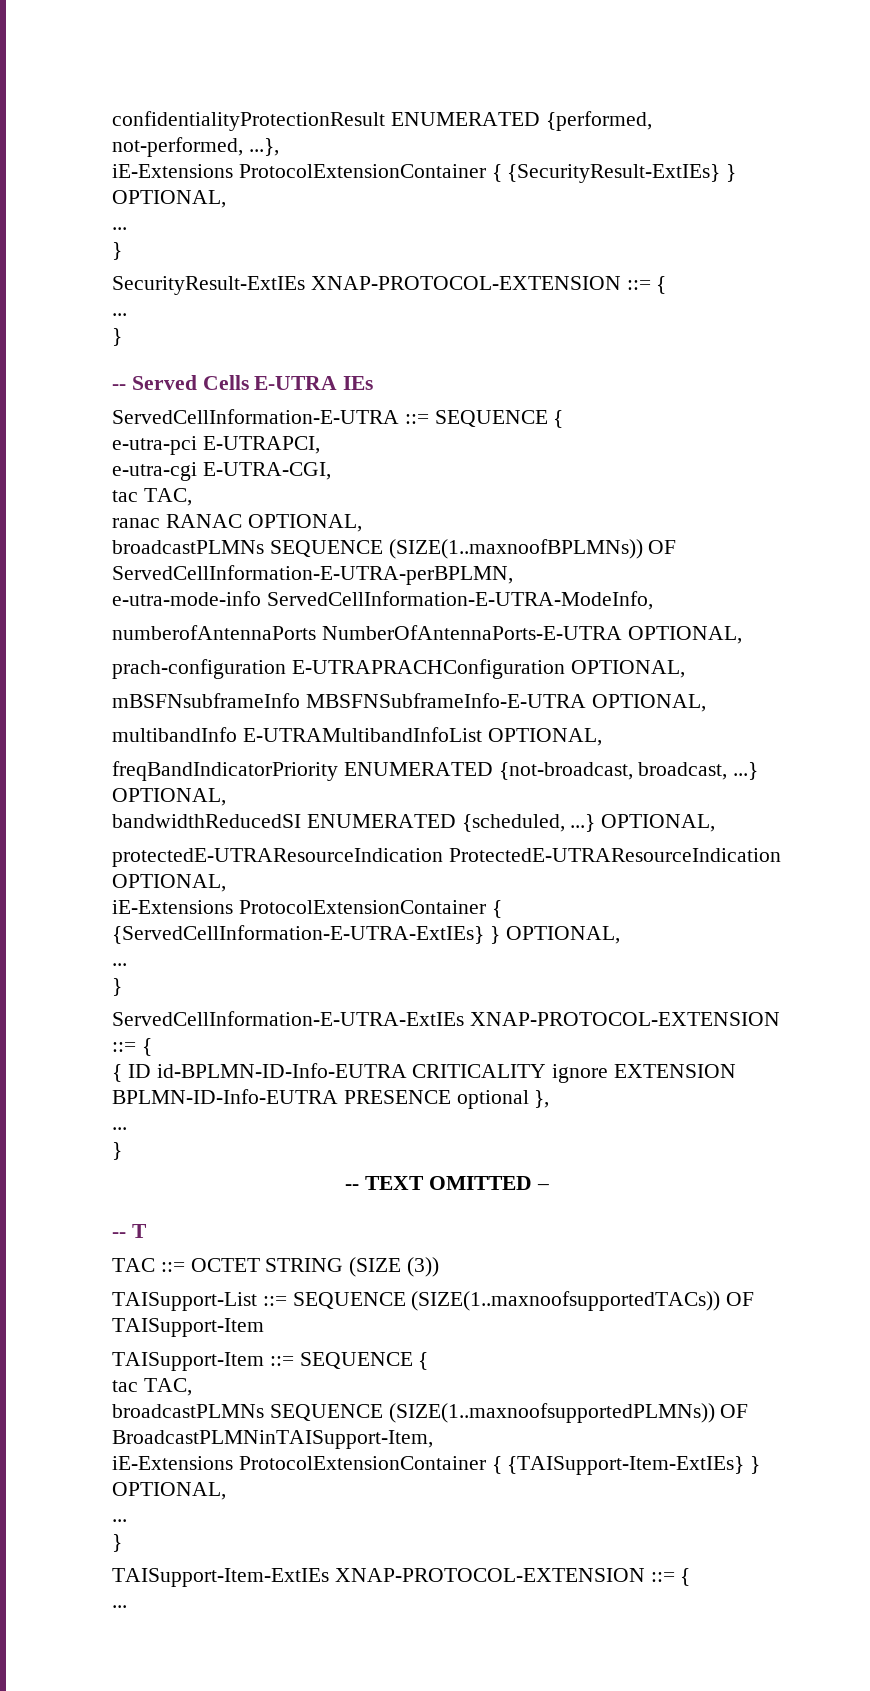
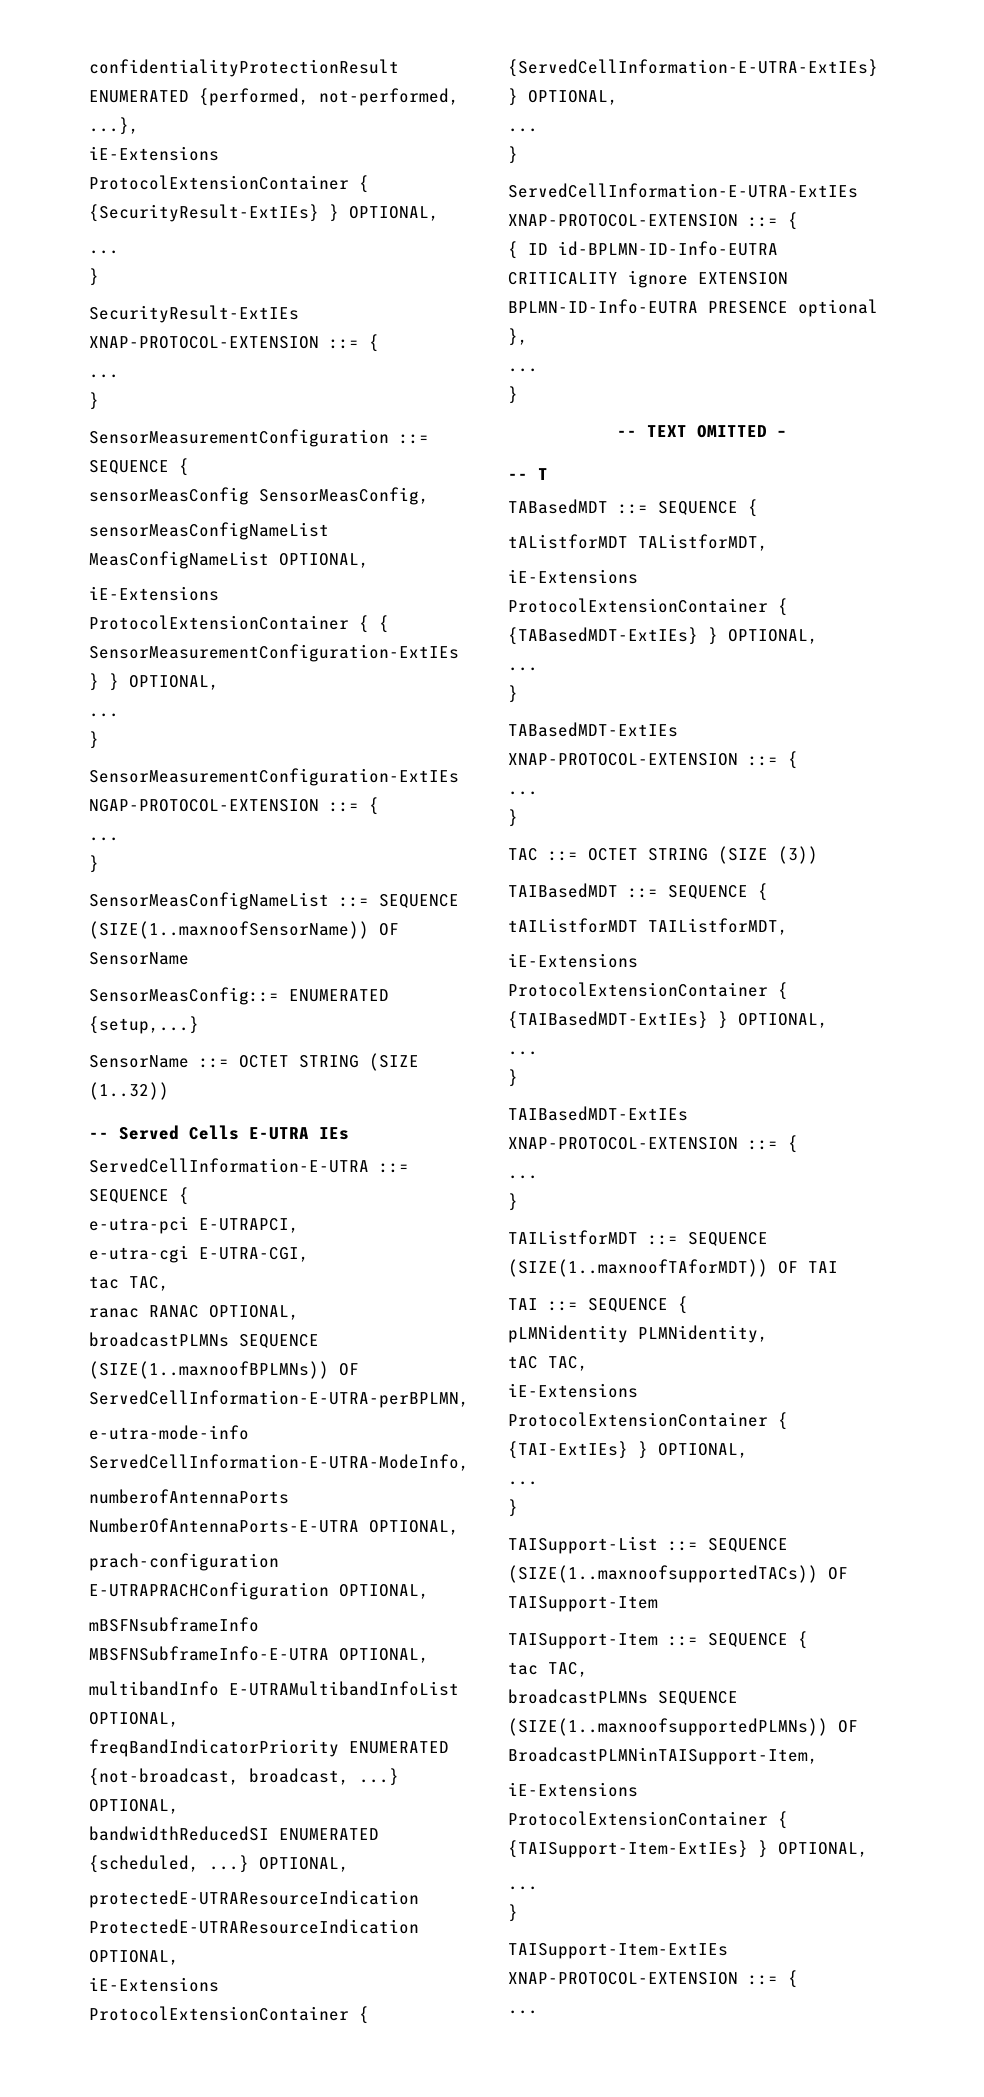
(122, 337) none -> [89,429,429,447] [89,458,189,476] [89,487,429,505] [89,522,329,540] [89,551,369,569] [89,586,219,601] [89,615,389,633] [89,644,459,662] [89,673,219,691] [89,713,119,717] [89,731,99,749] [89,768,459,786] [89,797,379,815] [89,837,119,841] [89,855,99,873] [89,892,459,910] [89,921,399,939] [89,952,189,965] [89,987,389,1005] [89,1016,199,1034] [89,1053,419,1071] [89,1082,169,1100] // SensorMeasurementConfiguration ::= SEQUENCE { // sensorMeasConfig SensorMeasConfig, // sensorMeasConfigNameList MeasConfigNameList OPTIONAL, // iE-Extensions ProtocolExtensionContainer { { SensorMeasurementConfiguration-ExtIEs } } OPTIONAL, // ... // } // SensorMeasurementConfiguration-ExtIEs NGAP-PROTOCOL-EXTENSION ::= { // ... // } // SensorMeasConfigNameList ::= SEQUENCE (SIZE(1..maxnoofSensorName)) OF SensorName // SensorMeasConfig::= ENUMERATED {setup,...} // SensorName ::= OCTET STRING (SIZE (1..32))
(147, 1231) none -> [508,499,758,517] [508,534,768,551] [508,569,638,584] [508,598,788,616] [508,627,818,645] [508,667,538,671] [508,685,518,703] [508,722,678,737] [508,751,798,769] [508,791,538,795] [508,809,518,827] // TABasedMDT ::= SEQUENCE { // tAListforMDT TAListforMDT, // iE-Extensions ProtocolExtensionContainer { {TABasedMDT-ExtIEs} } OPTIONAL, // ... // } // TABasedMDT-ExtIEs XNAP-PROTOCOL-EXTENSION ::= { // ... // }
(440, 1267) none -> [508,883,768,901] [508,918,788,935] [508,953,638,968] [508,982,788,1000] [508,1011,828,1029] [508,1051,538,1055] [508,1069,518,1087] [508,1106,688,1121] [508,1135,798,1153] [508,1175,538,1179] [508,1193,518,1211] [508,1230,768,1246] [508,1259,838,1277] [508,1296,688,1314] [508,1325,768,1343] [508,1356,588,1371] [508,1383,638,1398] [508,1412,788,1430] [508,1441,748,1459] [508,1481,538,1485] [508,1499,518,1517] // TAIBasedMDT ::= SEQUENCE { // tAIListforMDT TAIListforMDT, // iE-Extensions ProtocolExtensionContainer { {TAIBasedMDT-ExtIEs} } OPTIONAL, // ... // } // TAIBasedMDT-ExtIEs XNAP-PROTOCOL-EXTENSION ::= { // ... // } // TAIListforMDT ::= SEQUENCE (SIZE(1..maxnoofTAforMDT)) OF TAI // TAI ::= SEQUENCE { // pLMNidentity PLMNidentity, // tAC TAC, // iE-Extensions ProtocolExtensionContainer { {TAI-ExtIEs} } OPTIONAL, // ... // }

